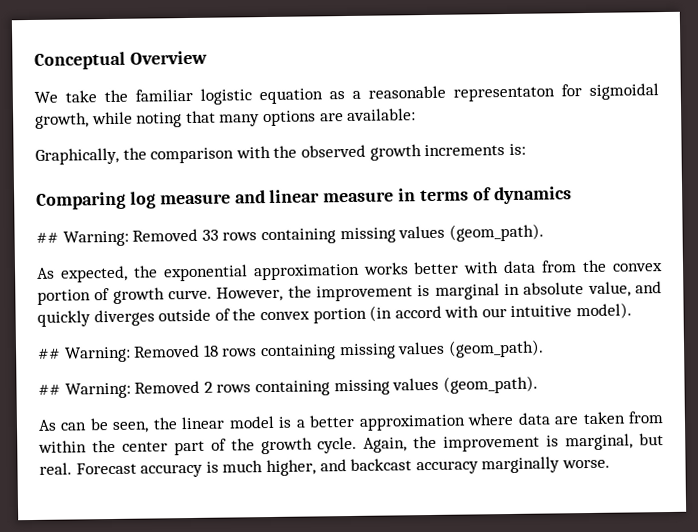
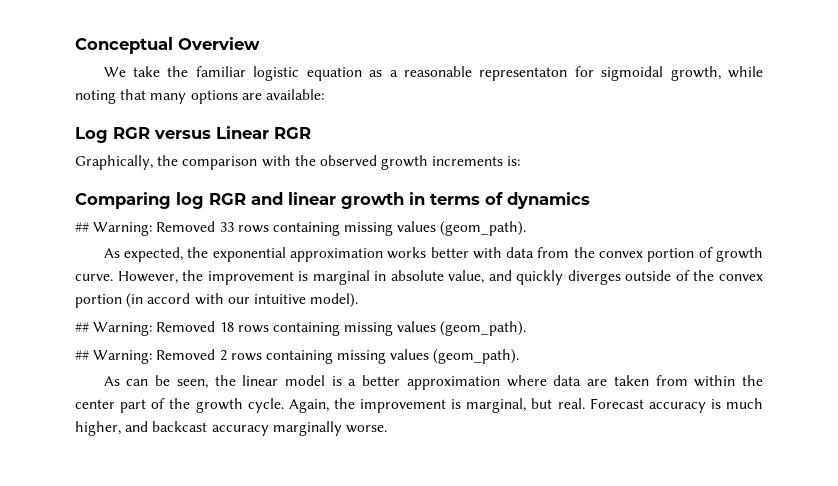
(417, 115) none -> [75,126,311,143] // Log RGR versus Linear RGR
[159,193,231,205] measure -> [209,193,246,205] RGR
[323,191,395,203] measure -> [341,192,404,209] growth

